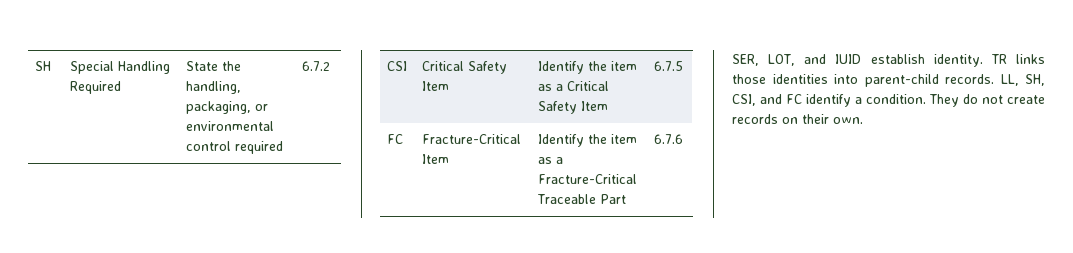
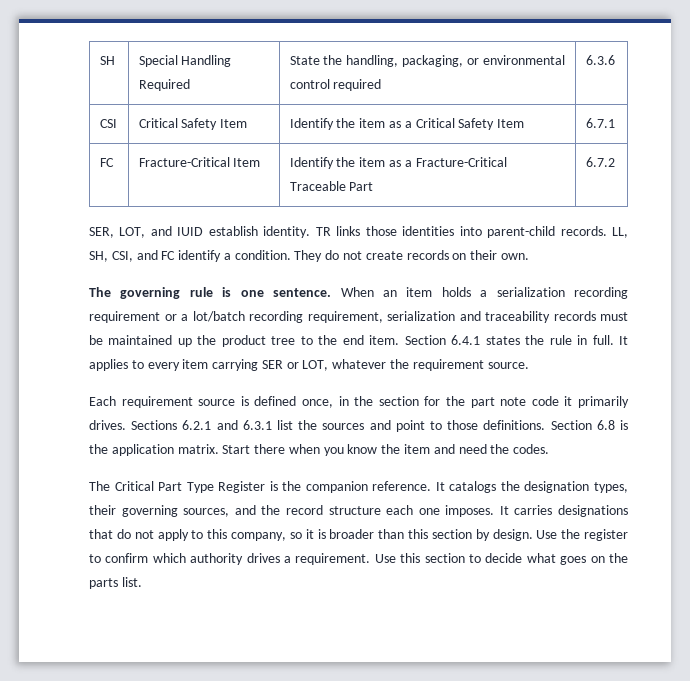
[302,61,331,71] 6.7.2 -> [585,55,615,65] 6.3.6
[654,61,684,71] 6.7.5 -> [585,118,615,128] 6.7.1
[654,134,684,144] 6.7.6 -> [585,157,615,167] 6.7.2
(863, 120) none -> [89,287,629,299] [89,311,628,323] [89,335,629,347] [89,359,529,371] [89,396,630,408] [89,420,628,432] [89,444,550,456] [89,481,629,493] [89,505,628,517] [89,529,628,541] [89,553,628,565] [89,577,142,589] // The governing rule is one sentence. When an item holds a serialization recording requirement or a lot/batch recording requirement, serialization and traceability records must be maintained up the product tree to the end item. Section 6.4.1 states the rule in full. It applies to every item carrying SER or LOT, whatever the requirement source. // Each requirement source is defined once, in the section for the part note code it primarily drives. Sections 6.2.1 and 6.3.1 list the sources and point to those definitions. Section 6.8 is the application matrix. Start there when you know the item and need the codes. // The Critical Part Type Register is the companion reference. It catalogs the designation types, their governing sources, and the record structure each one imposes. It carries designations that do not apply to this company, so it is broader than this section by design. Use the register to confirm which authority drives a requirement. Use this section to decide what goes on the parts list.

